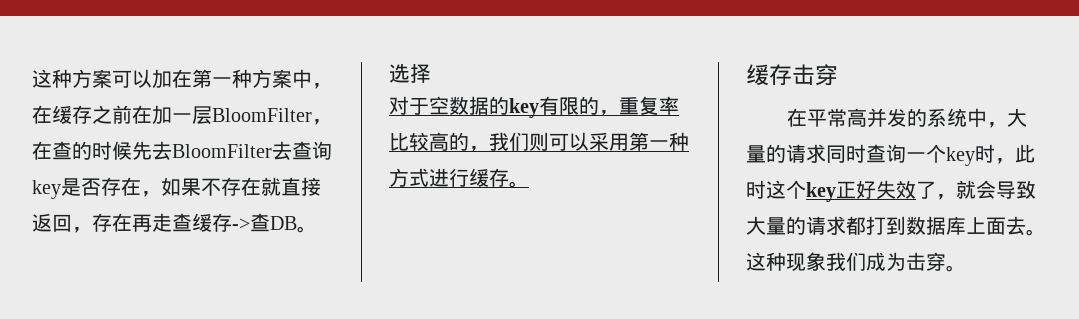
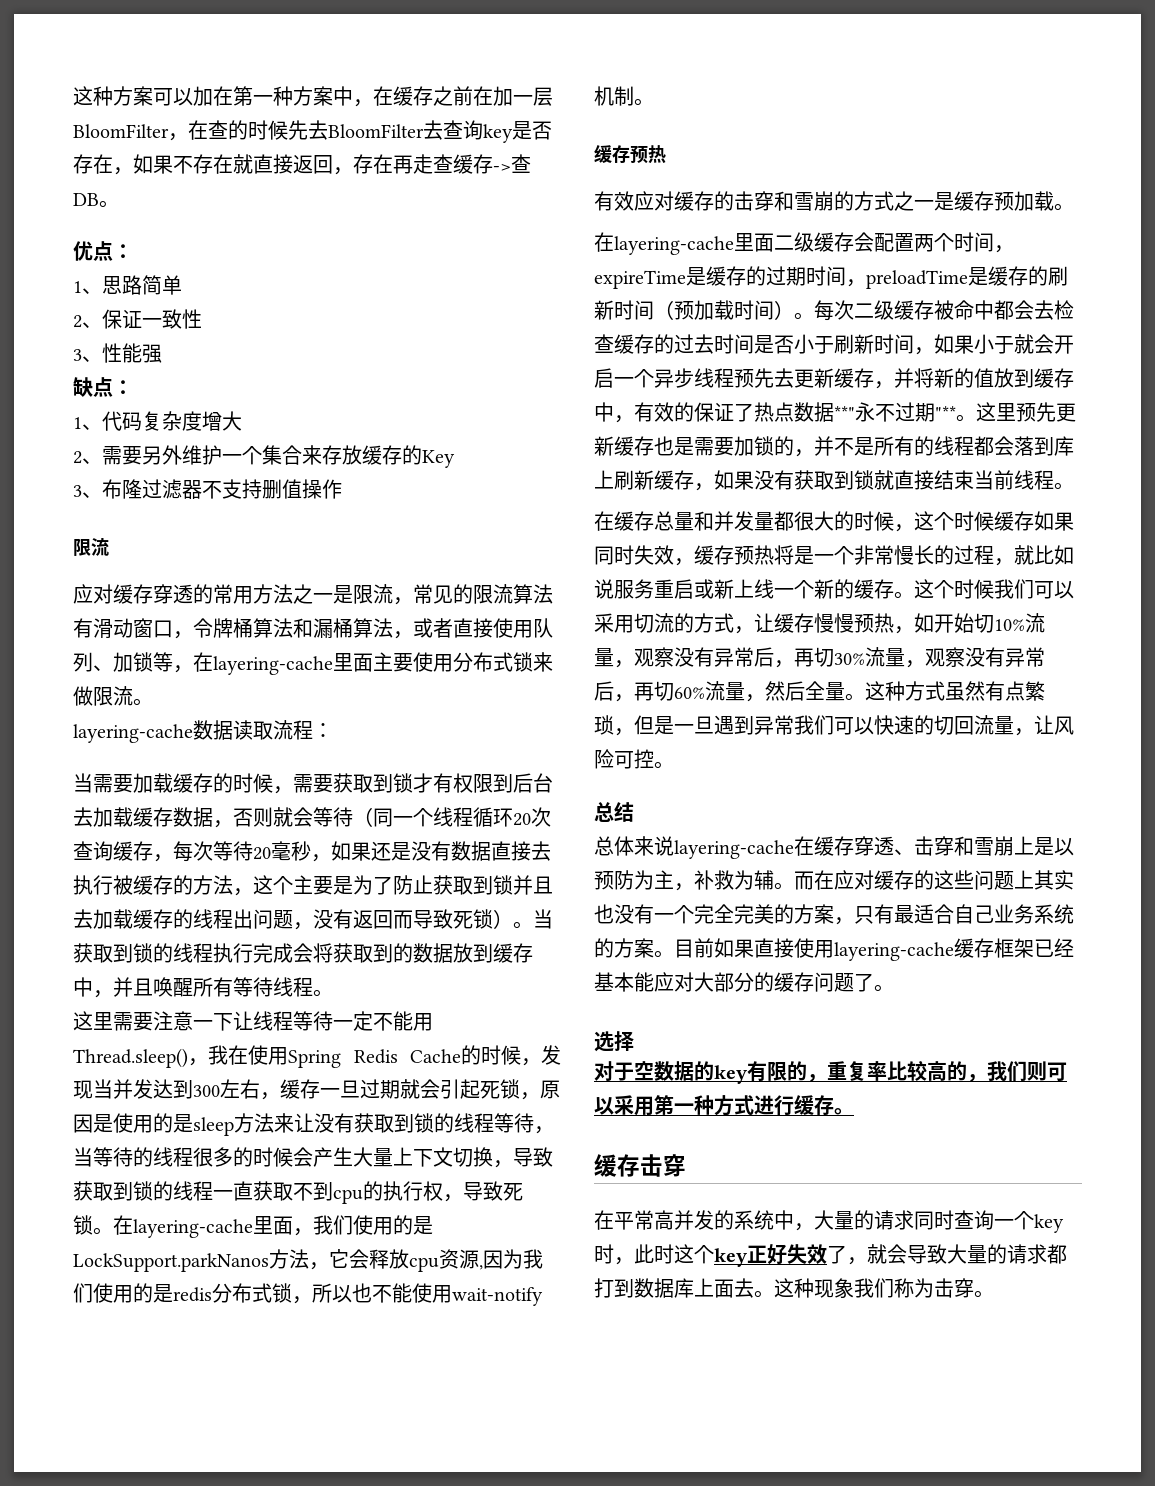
(317, 229) none -> [73,241,133,261] [73,275,182,295] [73,309,202,329] [73,343,162,363] [73,377,133,397] [73,411,242,431] [73,445,455,468] [73,479,342,499] [73,538,109,556] [73,584,553,605] [73,618,553,639] [73,652,553,675] [73,686,153,706] [73,720,333,743] [73,773,553,794] [73,807,551,828] [73,841,551,862] [73,875,553,896] [73,909,553,930] [73,943,533,963] [73,977,333,998] [73,1011,433,1031] [73,1045,561,1068] [73,1079,560,1100] [73,1113,554,1136] [73,1147,553,1168] [73,1181,523,1204] [73,1215,433,1238] [73,1249,543,1272] [73,1283,543,1306] [594,86,654,106] [594,145,666,164] [594,191,1074,211] [594,232,1014,255] [594,266,1068,289] [594,300,1074,321] [594,334,1074,355] [594,368,1074,389] [594,402,1076,423] [594,436,1074,457] [594,470,1074,491] [594,511,1074,532] [594,545,1074,566] [594,579,1074,599] [594,613,1045,634] [594,647,1045,668] [594,681,1045,702] [594,715,1074,736] [594,749,674,769] [594,802,634,822] [594,836,1074,859] [594,870,1074,891] [594,904,1074,925] [594,938,1074,961] [594,972,894,992] // 优点： // 1、思路简单 // 2、保证一致性 // 3、性能强 // 缺点： // 1、代码复杂度增大 // 2、需要另外维护一个集合来存放缓存的Key // 3、布隆过滤器不支持删值操作 // 限流 // 应对缓存穿透的常用方法之一是限流，常见的限流算法有滑动窗口，令牌桶算法和漏桶算法，或者直接使用队列、加锁等，在layering-cache里面主要使用分布式锁来做限流。 // layering-cache数据读取流程： // 当需要加载缓存的时候，需要获取到锁才有权限到后台去加载缓存数据，否则就会等待（同一个线程循环20次查询缓存，每次等待20毫秒，如果还是没有数据直接去执行被缓存的方法，这个主要是为了防止获取到锁并且去加载缓存的线程出问题，没有返回而导致死锁）。当获取到锁的线程执行完成会将获取到的数据放到缓存中，并且唤醒所有等待线程。 // 这里需要注意一下让线程等待一定不能用Thread.sleep()，我在使用Spring Redis Cache的时候，发现当并发达到300左右，缓存一旦过期就会引起死锁，原因是使用的是sleep方法来让没有获取到锁的线程等待，当等待的线程很多的时候会产生大量上下文切换，导致获取到锁的线程一直获取不到cpu的执行权，导致死锁。在layering-cache里面，我们使用的是LockSupport.parkNanos方法，它会释放cpu资源,因为我们使用的是redis分布式锁，所以也不能使用wait-notify机制。 // 缓存预热 // 有效应对缓存的击穿和雪崩的方式之一是缓存预加载。 // 在layering-cache里面二级缓存会配置两个时间，expireTime是缓存的过期时间，preloadTime是缓存的刷新时间（预加载时间）。每次二级缓存被命中都会去检查缓存的过去时间是否小于刷新时间，如果小于就会开启一个异步线程预先去更新缓存，并将新的值放到缓存中，有效的保证了热点数据**"永不过期"**。这里预先更新缓存也是需要加锁的，并不是所有的线程都会落到库上刷新缓存，如果没有获取到锁就直接结束当前线程。 // 在缓存总量和并发量都很大的时候，这个时候缓存如果同时失效，缓存预热将是一个非常慢长的过程，就比如说服务重启或新上线一个新的缓存。这个时候我们可以采用切流的方式，让缓存慢慢预热，如开始切10%流量，观察没有异常后，再切30%流量，观察没有异常后，再切60%流量，然后全量。这种方式虽然有点繁琐，但是一旦遇到异常我们可以快速的切回流量，让风险可控。 // 总结 // 总体来说layering-cache在缓存穿透、击穿和雪崩上是以预防为主，补救为辅。而在应对缓存的这些问题上其实也没有一个完全完美的方案，只有最适合自己业务系统的方案。目前如果直接使用layering-cache缓存框架已经基本能应对大部分的缓存问题了。
[866,252,886,271] 成 -> [894,1278,914,1298] 称

